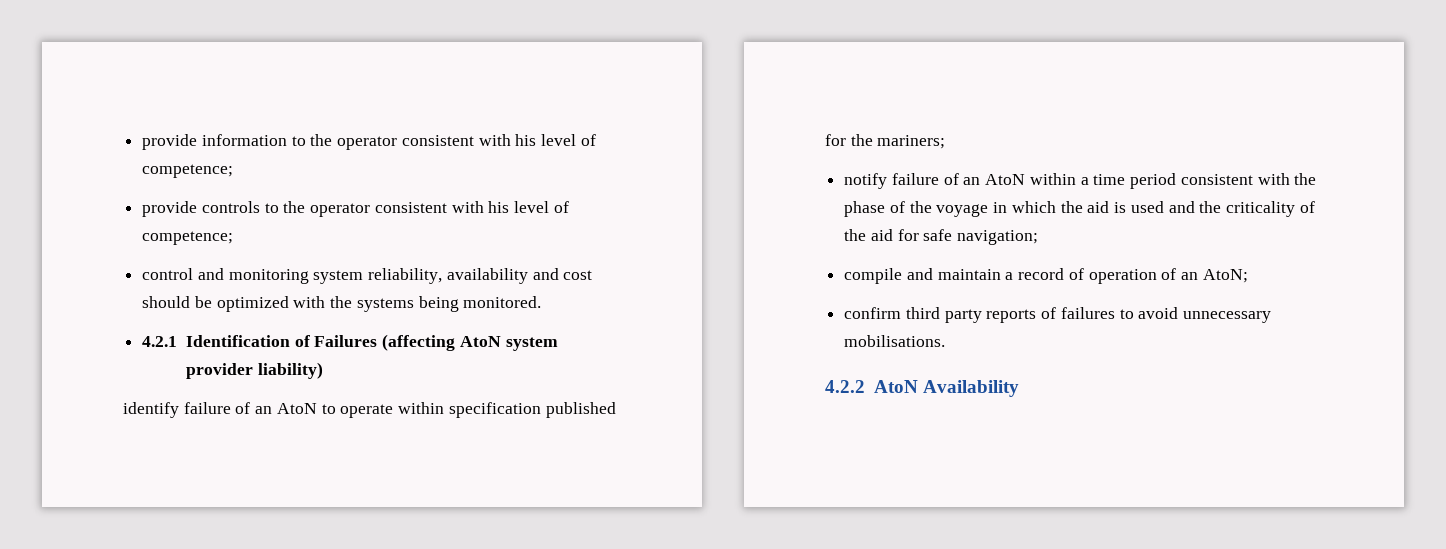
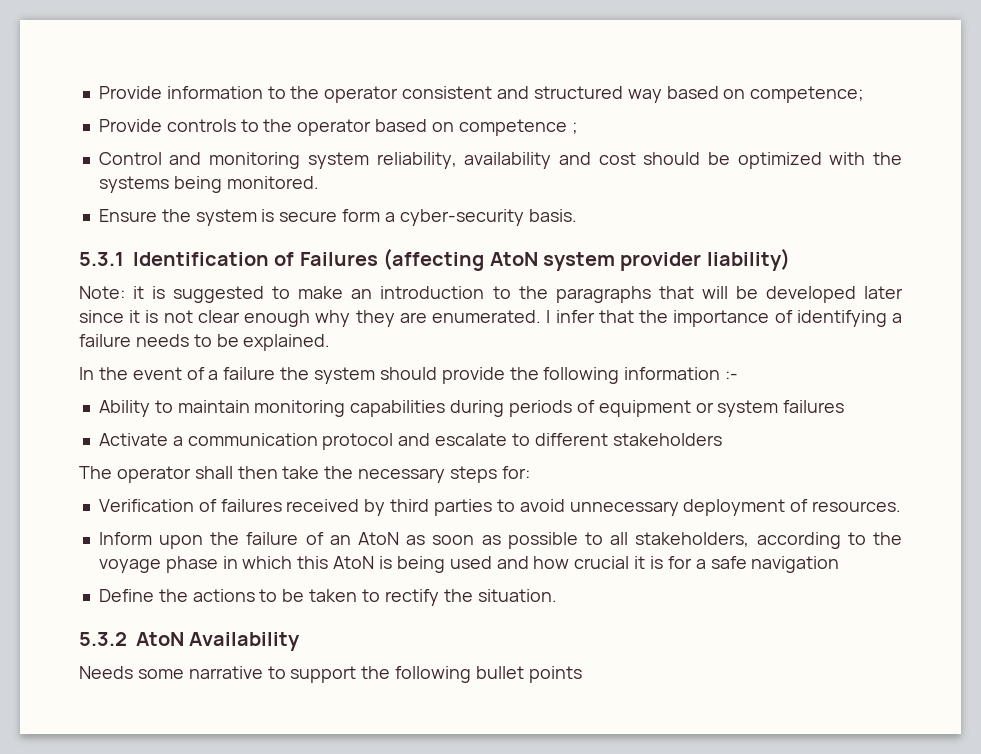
[142,134,198,150] provide -> [98,86,162,99] Provide
[478,134,596,146] [142,164,234,178] [142,201,198,217] with his level of competence; // provide -> [496,86,865,103] [98,119,162,132] and structured way based on competence; // Provide
[374,201,569,213] [142,231,234,245] [142,268,194,280] consistent with his level of competence; // control -> [375,119,578,136] [98,152,162,165] based on competence ; // Control
[142,336,178,347] 4.2.1 -> [98,209,577,226] [79,252,124,266] Ensure the system is secure form a cyber-security basis. // 5.3.1
[123,402,616,418] [825,134,946,149] [844,173,1317,189] [844,201,905,217] identify failure of an AtoN to operate within specification published for the mariners; // notify failure of an AtoN within a time period consistent with the phase of -> [79,286,904,303] [79,310,903,327] [79,334,331,351] [79,367,739,384] [98,400,845,417] [98,433,722,450] [79,466,530,483] [98,499,902,516] [98,532,866,549] Note: it is suggested to make an introduction to the paragraphs that will be developed later since it is not clear enough why they are enumerated. I infer that the importance of identifying a failure needs to be explained. // In the event of a failure the system should provide the following information :- // Ability to maintain monitoring capabilities during periods of equipment or system failures // Activate a communication protocol and escalate to different stakeholders // The operator shall then take the necessary steps for: // Verification of failures received by third parties to avoid unnecessary deployment of resources. // Inform upon the failure of an AtoN as soon as possible to all stakeholders, according to
(989, 210) none -> [165,556,218,573] phase
[1060,201,1315,217] [844,229,1039,245] [844,268,1248,284] [844,307,1272,323] [844,335,946,347] [825,380,1019,397] the aid is used and the criticality of the aid for safe navigation; // compile and maintain a record of operation of an AtoN; // confirm third party reports of failures to avoid unnecessary mobilisations. // 4.2.2 AtoN Availability -> [297,556,840,573] [98,589,557,606] [79,632,301,651] [79,666,582,683] this AtoN is being used and how crucial it is for a safe navigation // Define the actions to be taken to rectify the situation. // 5.3.2 AtoN Availability // Needs some narrative to support the following bullet points

